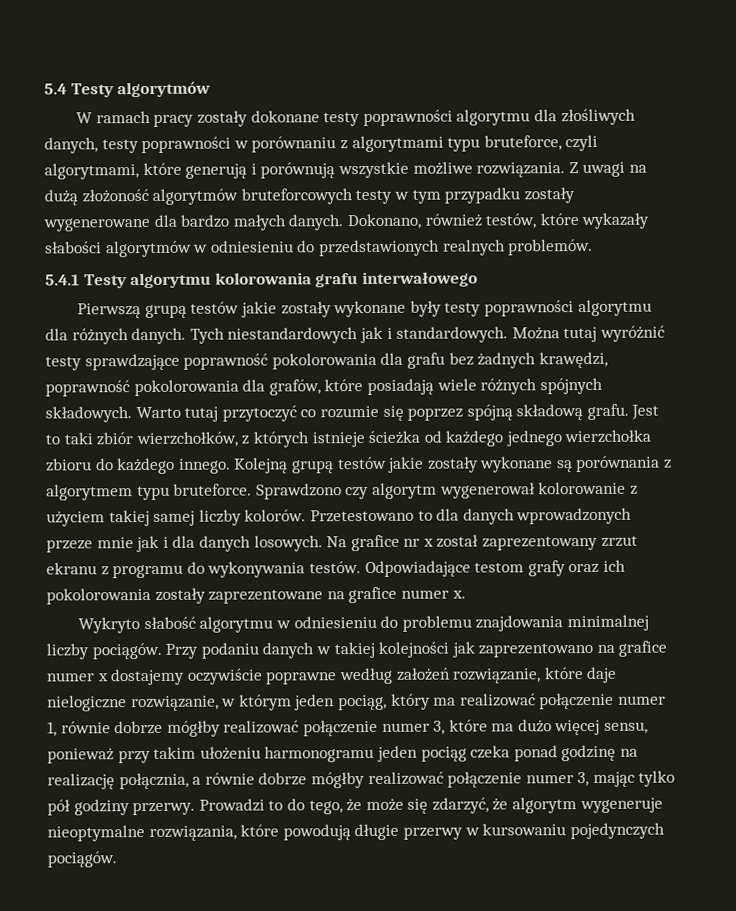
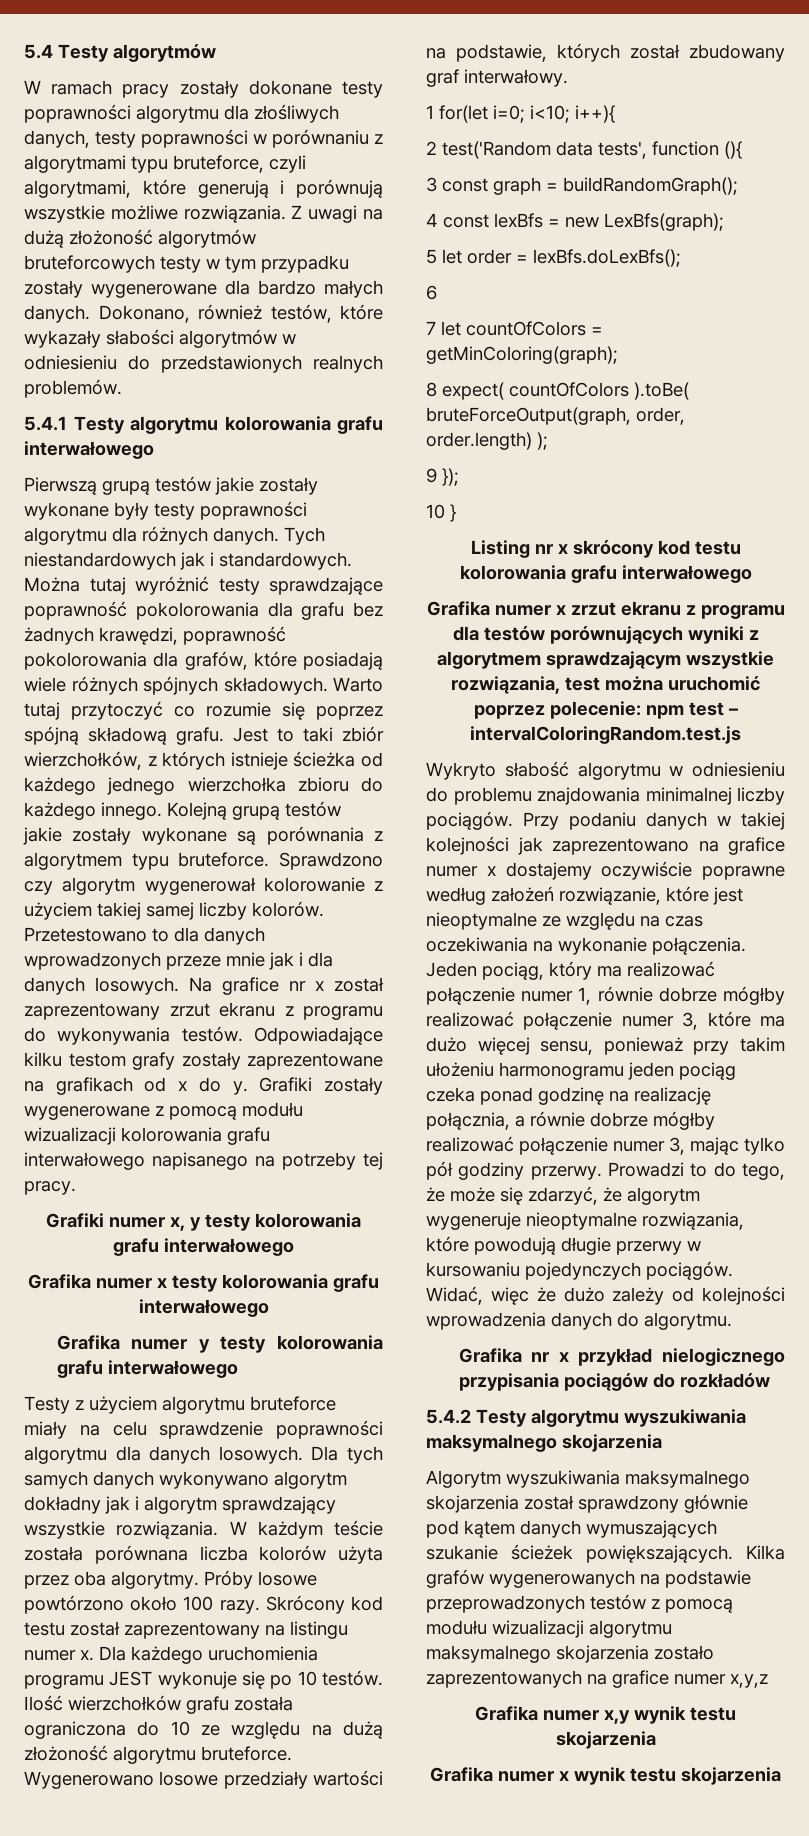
(471, 569) none -> [24,1052,62,1067] kilku
[568,559,626,574] [46,586,466,605] oraz ich pokolorowania zostały zaprezentowane na grafice numer x. -> [181,1052,383,1070] [24,1077,384,1095] [24,1102,303,1120] [24,1127,270,1145] [24,1152,383,1170] [24,1181,76,1195] [46,1213,361,1231] [113,1238,294,1256] [28,1274,379,1292] [138,1299,269,1317] [56,1335,383,1353] [56,1360,238,1378] [24,1396,336,1414] [24,1420,383,1439] [24,1446,383,1464] [24,1471,347,1489] [24,1496,336,1514] [24,1520,383,1539] [24,1545,383,1564] [24,1570,317,1589] [24,1595,383,1614] [24,1621,348,1639] [24,1646,318,1664] [24,1670,383,1689] [24,1695,293,1714] [24,1721,383,1739] [24,1745,292,1764] [24,1770,383,1789] [426,43,785,62] [426,69,568,87] [426,105,615,123] [426,141,742,159] [426,177,738,195] [426,213,724,231] [426,249,681,267] [426,285,437,300] [426,321,603,336] [426,346,618,364] [426,382,689,400] [426,407,685,425] [426,432,548,450] [426,468,459,486] [426,504,456,522] [470,540,741,558] [459,565,752,583] [426,601,785,619] [452,626,759,644] [437,651,774,669] [451,676,760,694] [473,701,738,719] [470,726,741,744] zostały zaprezentowane na grafikach od x do y. Grafiki zostały wygenerowane z pomocą modułu wizualizacji kolorowania grafu interwałowego napisanego na potrzeby tej pracy. // Grafiki numer x, y testy kolorowania grafu interwałowego // Grafika numer x testy kolorowania grafu interwałowego // Grafika numer y testy kolorowania grafu interwałowego // Testy z użyciem algorytmu bruteforce miały na celu sprawdzenie poprawności algorytmu dla danych losowych. Dla tych samych danych wykonywano algorytm dokładny jak i algorytm sprawdzający wszystkie rozwiązania. W każdym teście została porównana liczba kolorów użyta przez oba algorytmy. Próby losowe powtórzono około 100 razy. Skrócony kod testu został zaprezentowany na listingu numer x. Dla każdego uruchomienia programu JEST wykonuje się po 10 testów. Ilość wierzchołków grafu została ograniczona do 10 ze względu na dużą złożoność algorytmu bruteforce. Wygenerowano losowe przedziały wartości na podstawie, których został zbudowany graf interwałowy. // 1 for(let i=0; i<10; i++){ // 2 test('Random data tests', function (){ // 3 const graph = buildRandomGraph(); // 4 const lexBfs = new LexBfs(graph); // 5 let order = lexBfs.doLexBfs(); // 6 // 7 let countOfColors = getMinColoring(graph); // 8 expect( countOfColors ).toBe( bruteForceOutput(graph, order, order.length) ); // 9 }); // 10 } // Listing nr x skrócony kod testu kolorowania grafu interwałowego // Grafika numer x zrzut ekranu z programu dla testów porównujących wyniki z algorytmem sprawdzającym wszystkie rozwiązania, test można uruchomić poprzez polecenie: npm test – intervalColoringRandom.test.js
[586,666,618,684] [47,694,336,712] daje nielogiczne rozwiązanie, w którym jeden -> [713,887,743,905] [426,912,703,930] [426,937,746,955] [426,962,477,977] jest nieoptymalne ze względu na czas oczekiwania na wykonanie połączenia. Jeden
(117, 859) none -> [426,1286,785,1305] [426,1312,732,1330] [458,1348,785,1366] [458,1373,770,1391] [426,1409,746,1427] [426,1434,662,1452] [426,1470,750,1488] [426,1494,748,1513] [426,1520,717,1538] [426,1544,785,1563] [426,1569,751,1588] [426,1594,733,1613] [426,1620,672,1638] [426,1645,714,1663] [426,1670,768,1688] [475,1706,736,1724] [555,1731,656,1749] [430,1767,781,1785] Widać, więc że dużo zależy od kolejności wprowadzenia danych do algorytmu. // Grafika nr x przykład nielogicznego przypisania pociągów do rozkładów // 5.4.2 Testy algorytmu wyszukiwania maksymalnego skojarzenia // Algorytm wyszukiwania maksymalnego skojarzenia został sprawdzony głównie pod kątem danych wymuszających szukanie ścieżek powiększających. Kilka grafów wygenerowanych na podstawie przeprowadzonych testów z pomocą modułu wizualizacji algorytmu maksymalnego skojarzenia zostało zaprezentowanych na grafice numer x,y,z // Grafika numer x,y wynik testu skojarzenia // Grafika numer x wynik testu skojarzenia

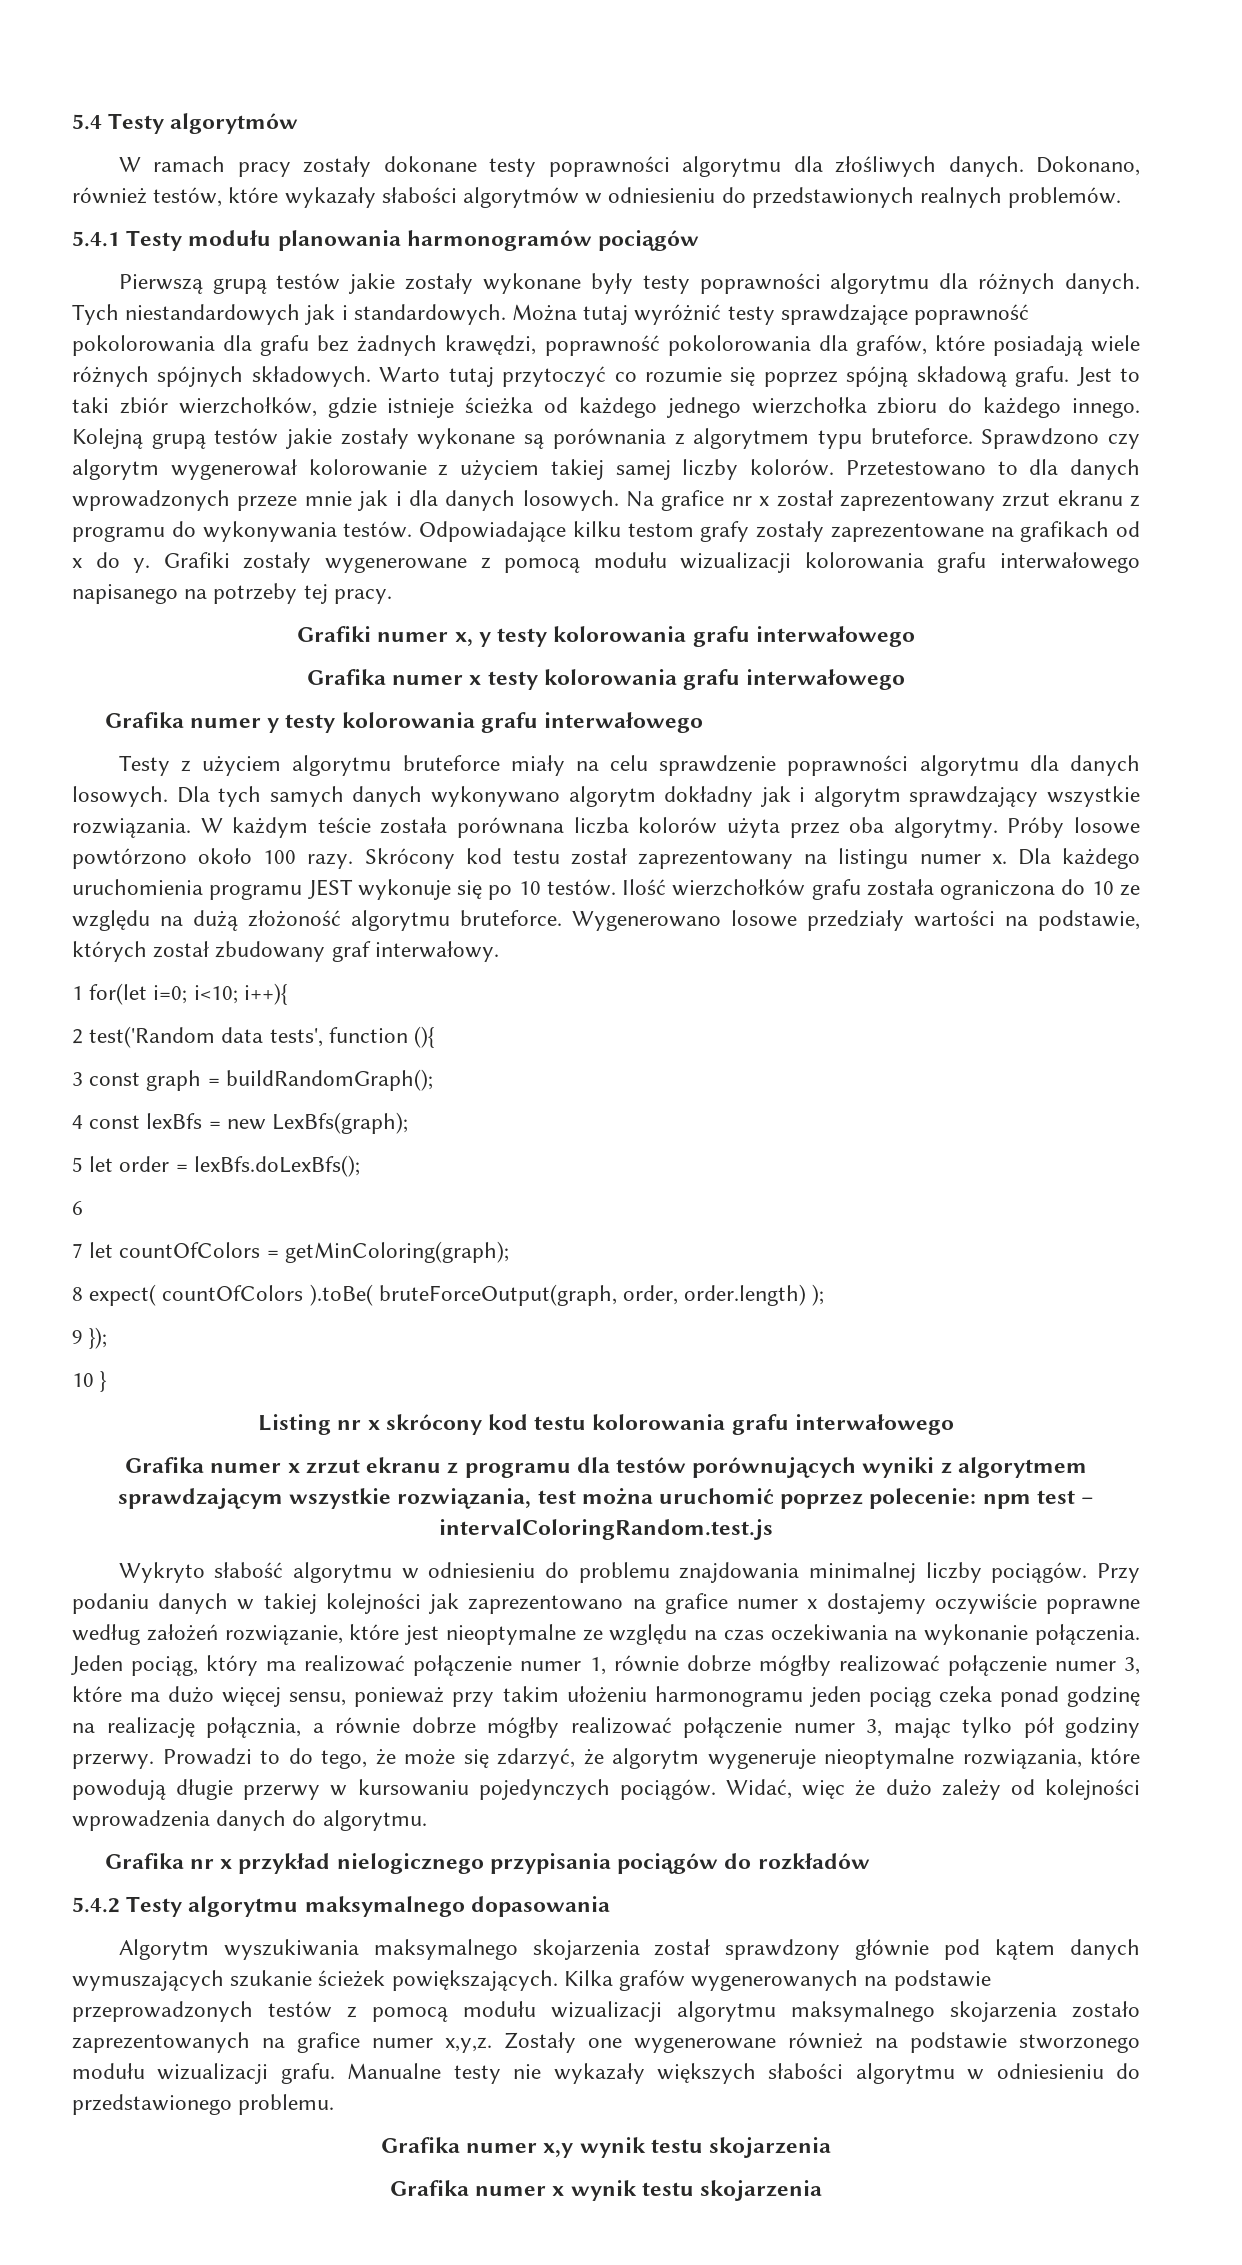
[24,129,383,148] [24,155,306,173] [24,179,383,198] [24,205,384,223] [24,229,256,248] [24,255,349,273] [24,280,383,298] danych, testy poprawności w porównaniu z algorytmami typu bruteforce, czyli algorytmami, które generują i porównują wszystkie możliwe rozwiązania. Z uwagi na dużą złożoność algorytmów bruteforcowych testy w tym przypadku zostały wygenerowane dla bardzo małych -> (937, 166) none
[130,416,383,434] [24,441,154,459] algorytmu kolorowania grafu interwałowego -> [188,230,700,251] modułu planowania harmonogramów pociągów
[147,751,226,770] z których -> [327,397,377,418] gdzie
[624,1409,746,1427] [426,1434,662,1452] wyszukiwania maksymalnego skojarzenia -> [304,1896,610,1917] maksymalnego dopasowania
[730,1674,768,1688] x,y,z -> [445,2032,1140,2053] [72,2063,1140,2084] [72,2094,335,2115] x,y,z. Zostały one wygenerowane również na podstawie stworzonego modułu wizualizacji grafu. Manualne testy nie wykazały większych słabości algorytmu w odniesieniu do przedstawionego problemu.

